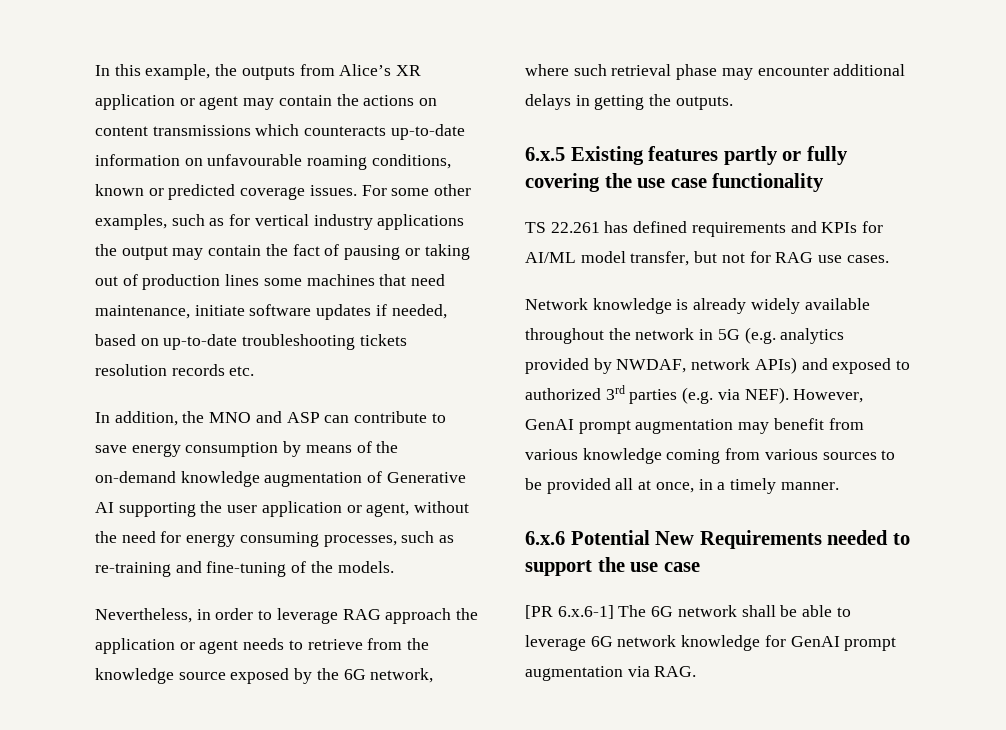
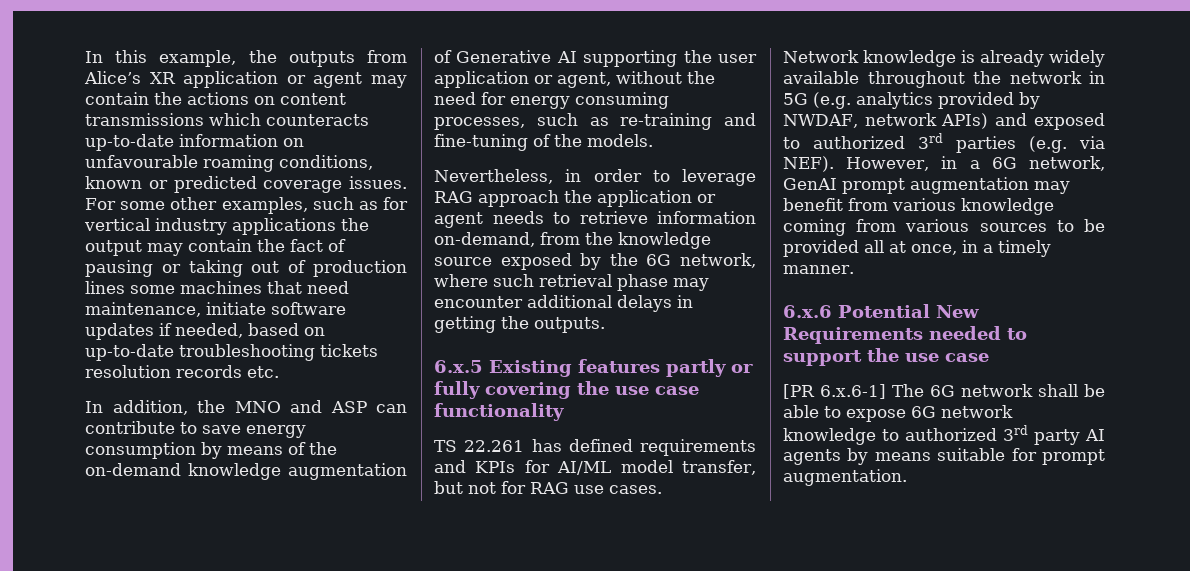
(363, 644) none -> [657,211,756,224] [434,232,535,247] information on-demand,
(864, 396) none -> [941,156,1105,171] in a 6G network,
[525,635,586,651] leverage -> [846,409,906,422] expose
[764,635,897,651] [525,666,697,681] for GenAI prompt augmentation via RAG. -> [882,425,1105,445] [783,448,1105,465] [783,469,907,486] to authorized 3rd party AI agents by means suitable for prompt augmentation.

